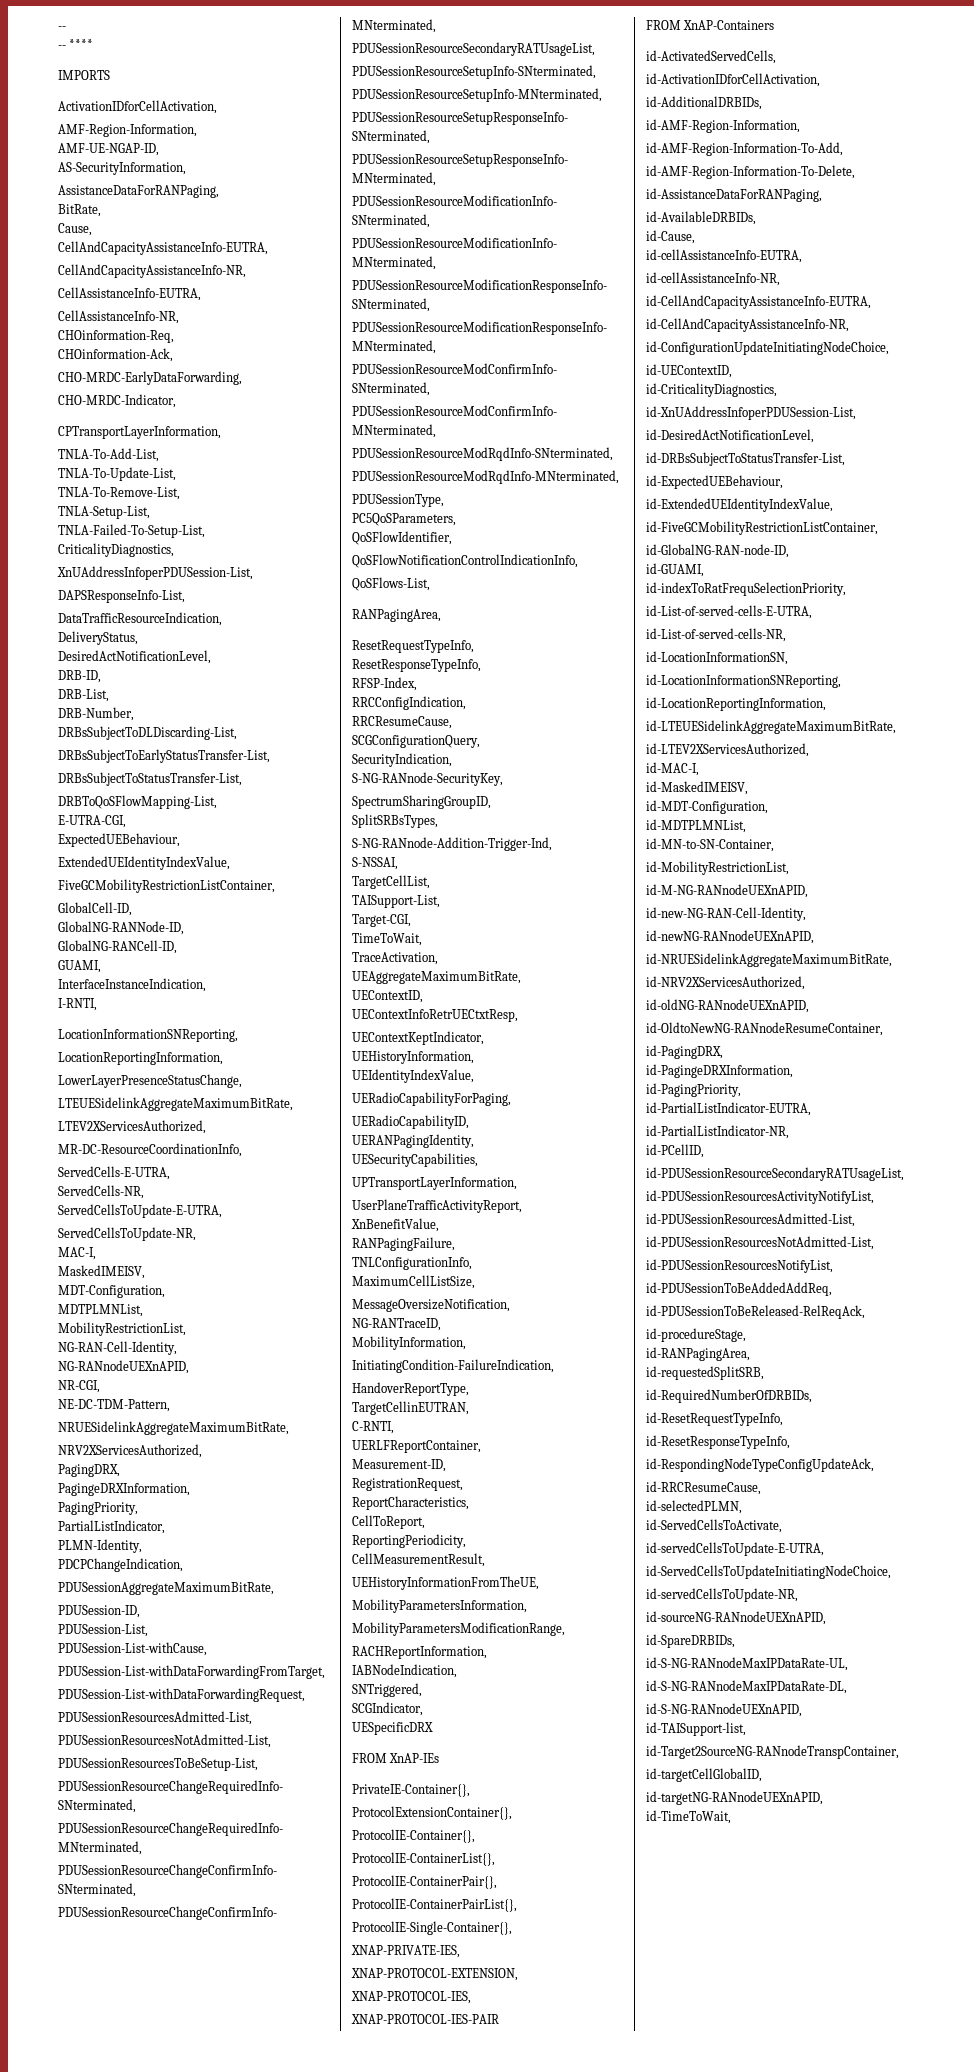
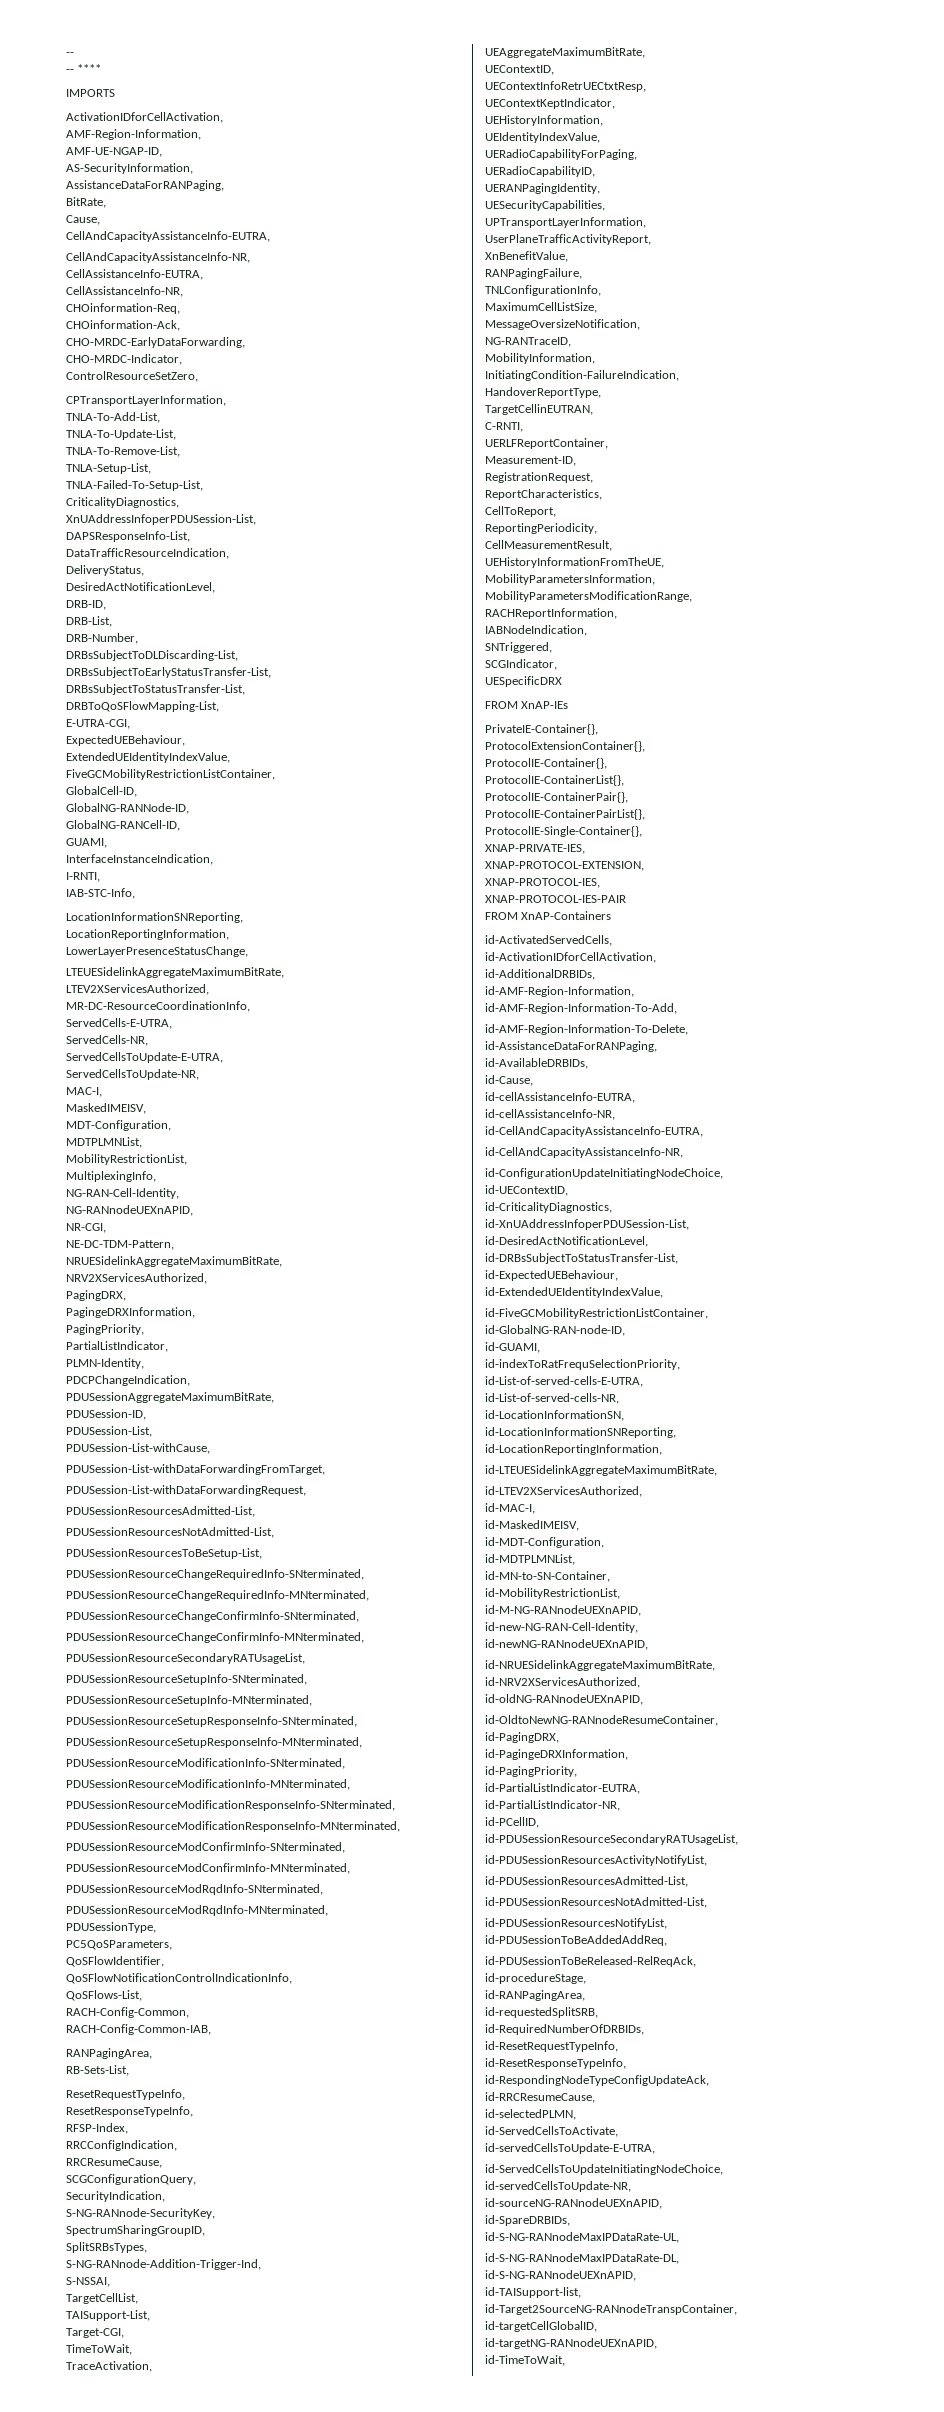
(176, 401) none -> [66,371,198,382] // ControlResourceSetZero,
(97, 1004) none -> [66,888,135,899] // IAB-STC-Info,
(186, 1329) none -> [66,1171,156,1182] // MultiplexingInfo,
(430, 584) none -> [66,2007,189,2018] [66,2024,211,2035] // RACH-Config-Common, // RACH-Config-Common-IAB,
(441, 615) none -> [66,2065,129,2076] // RB-Sets-List,

